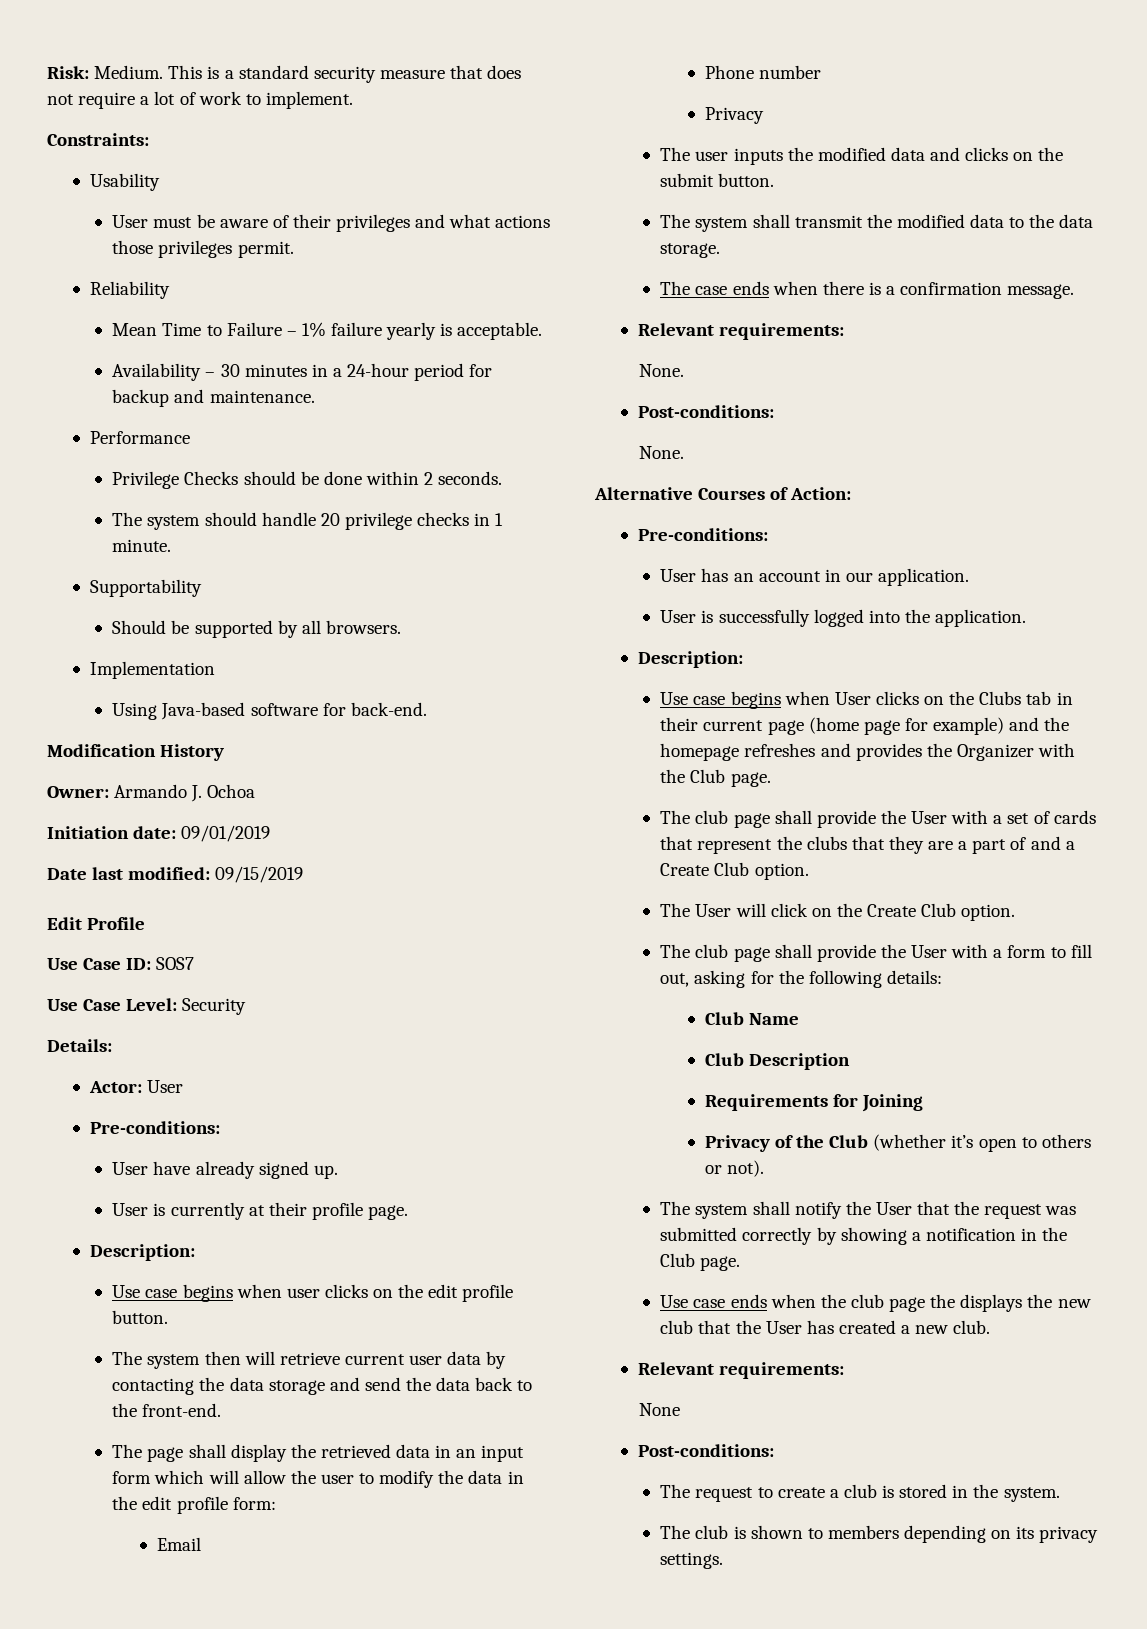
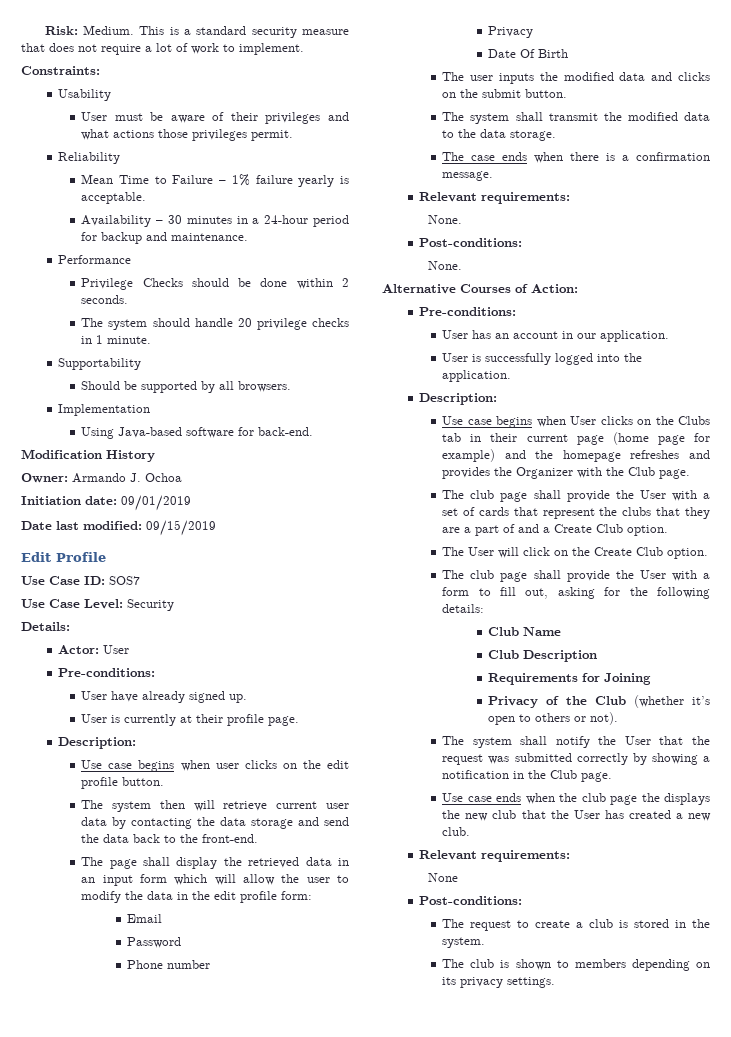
(201, 1544) none -> [127,937,182,948] // Password
(764, 115) none -> [488,49,569,58] // Date Of Birth

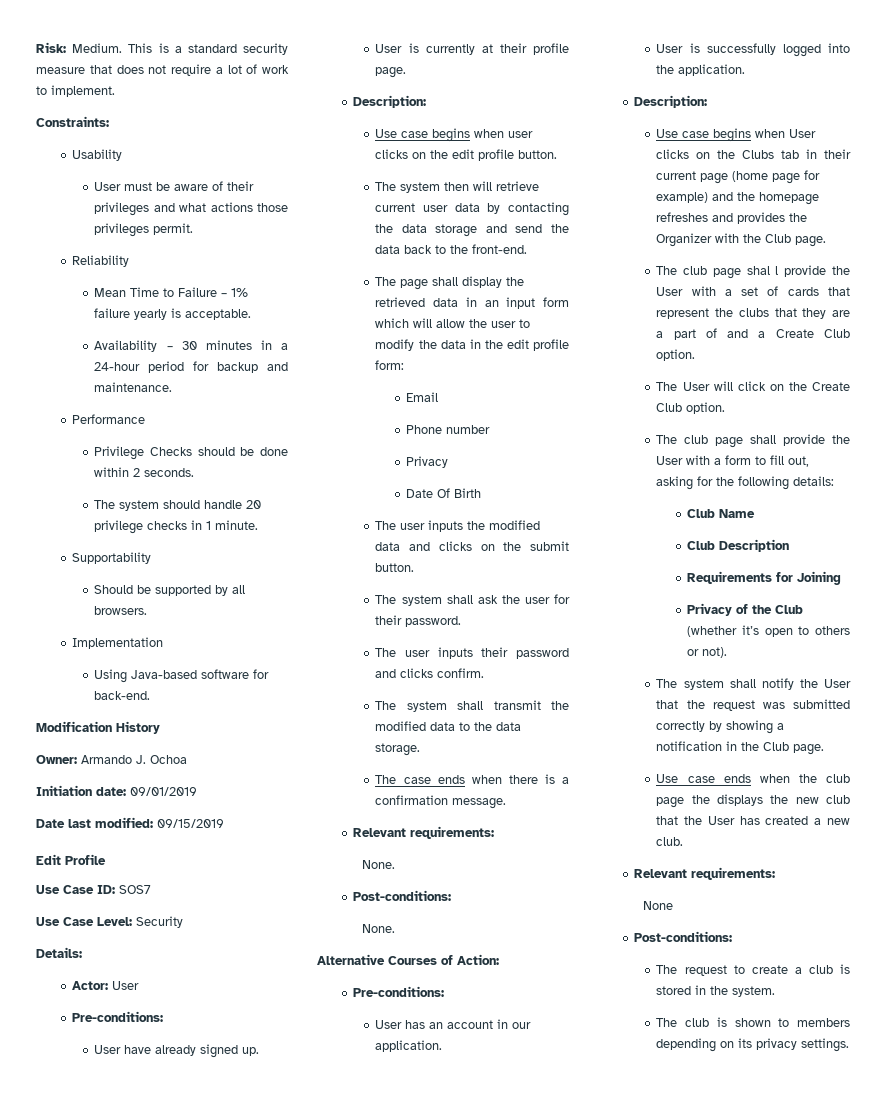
[127,937,182,948] // Password -> (439, 397) none
(568, 93) none -> [375,594,570,606] [375,615,462,627] [375,647,569,659] [375,668,485,678] // The system shall ask the user for their password. // The user inputs their password and clicks confirm.
[533,490,561,499] shall -> [746,266,779,275] shal l

